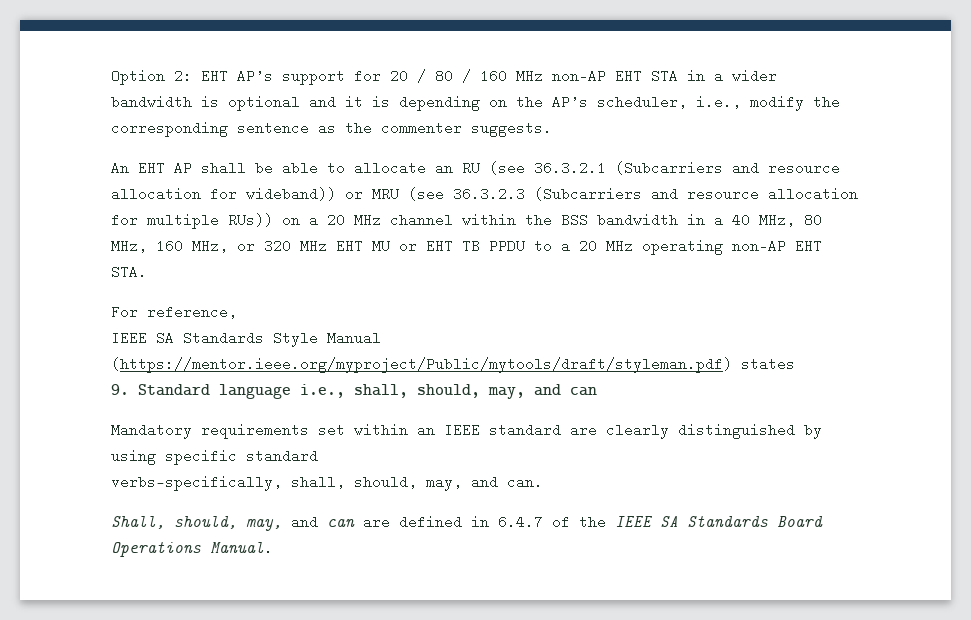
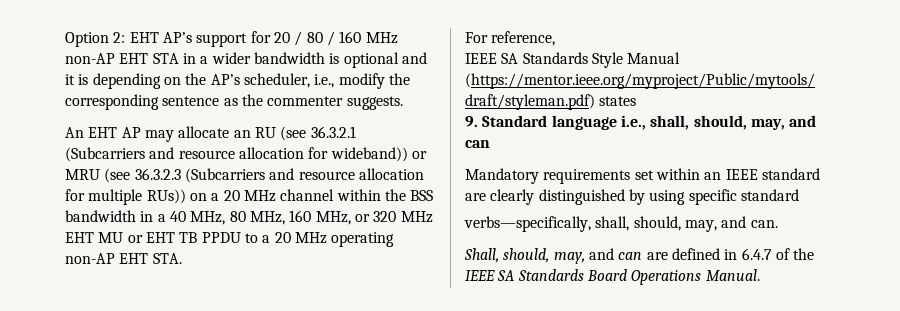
[201,161,345,175] shall be able to -> [144,130,174,142] may

